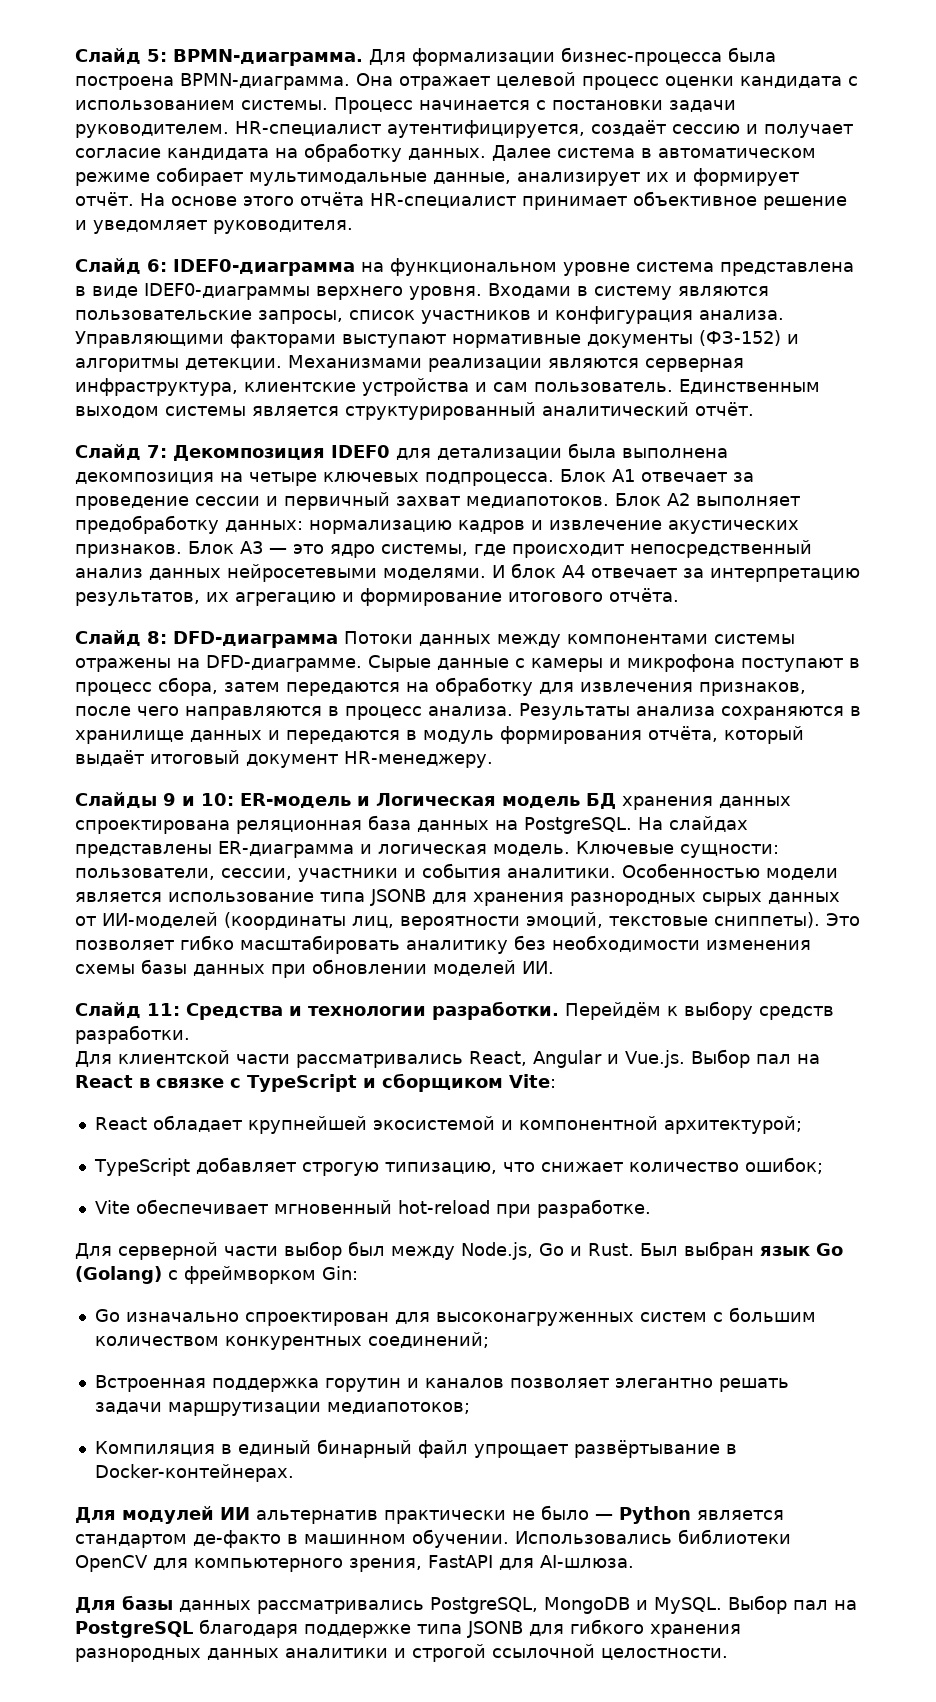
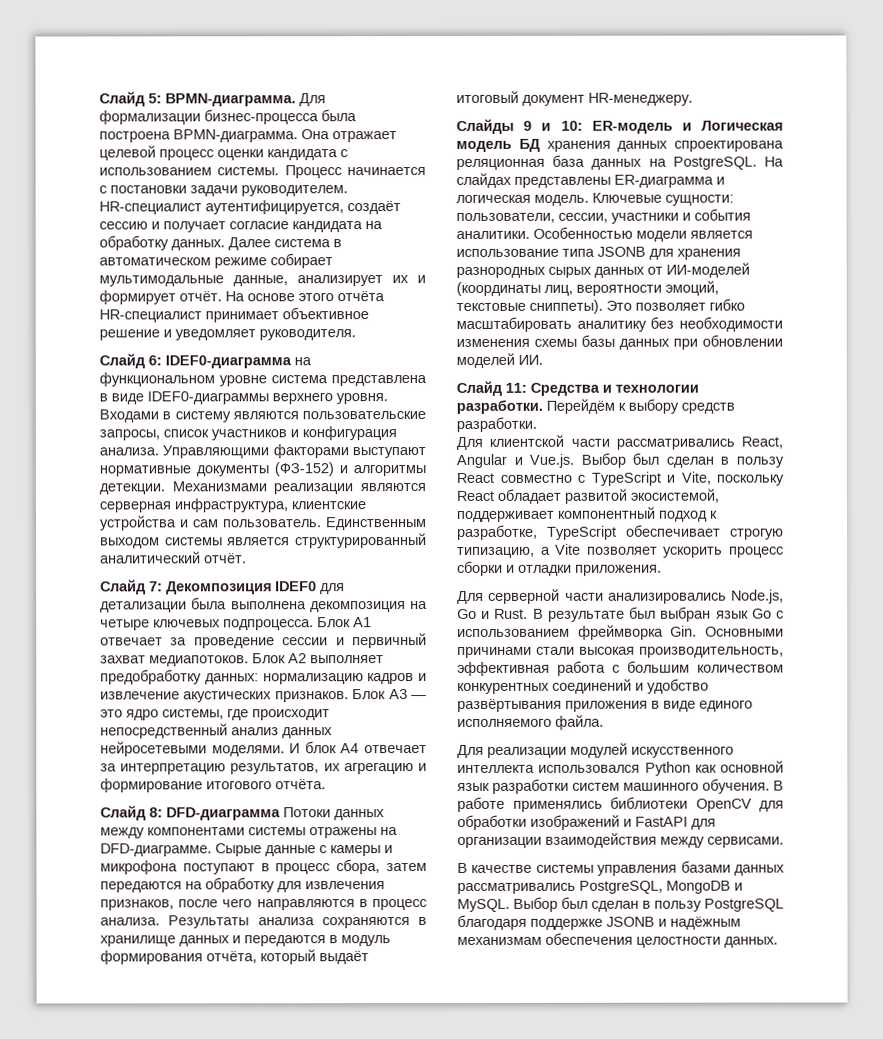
[755,1054,820,1064] [75,1073,556,1092] [94,1115,802,1134] [93,1157,823,1176] [94,1199,651,1218] пал на React в связке с TypeScript и сборщиком Vite: // React обладает крупнейшей экосистемой и компонентной архитектурой; // TypeScript добавляет строгую типизацию, что снижает количество ошибок; // Vite обеспечивает мгновенный hot-reload при разработке. -> [632,452,784,468] [456,471,784,486] [456,488,719,504] [456,506,717,522] [457,524,784,540] [457,543,784,558] [457,560,662,576] был сделан в пользу React совместно с TypeScript и Vite, поскольку React обладает развитой экосистемой, поддерживает компонентный подход к разработке, TypeScript обеспечивает строгую типизацию, а Vite позволяет ускорить процесс сборки и отладки приложения.
[284,1241,455,1260] выбор был между -> [607,592,727,604] анализировались
[639,1241,843,1260] [75,1266,358,1284] [94,1307,816,1326] [94,1332,489,1350] [94,1375,789,1392] [94,1402,470,1416] [94,1439,737,1458] [94,1464,294,1482] [75,1505,784,1524] [75,1529,791,1548] [75,1555,634,1572] [75,1595,173,1613] Был выбран язык Go (Golang) с фреймворком Gin: // Go изначально спроектирован для высоконагруженных систем с большим количеством конкурентных соединений; // Встроенная поддержка горутин и каналов позволяет элегантно решать задачи маршрутизации медиапотоков; // Компиляция в единый бинарный файл упрощает развёртывание в Docker-контейнерах. // Для модулей ИИ альтернатив практически не было — Python является стандартом де-факто в машинном обучении. Использовались библиотеки OpenCV для компьютерного зрения, FastAPI для AI-шлюза. // Для базы -> [532,606,784,622] [457,624,784,640] [457,646,784,658] [457,660,784,676] [457,678,709,694] [457,698,753,712] [457,714,604,730] [457,742,734,758] [457,760,784,776] [457,778,784,794] [457,796,784,812] [457,814,716,830] [457,832,784,848] [457,860,731,876] В результате был выбран язык Go с использованием фреймворка Gin. Основными причинами стали высокая производительность, эффективная работа с большим количеством конкурентных соединений и удобство развёртывания приложения в виде единого исполняемого файла. // Для реализации модулей искусственного интеллекта использовался Python как основной язык разработки систем машинного обучения. В работе применялись библиотеки OpenCV для обработки изображений и FastAPI для организации взаимодействия между сервисами. // В качестве системы управления базами
[793,1600,857,1610] [75,1619,741,1638] [75,1644,728,1662] пал на PostgreSQL благодаря поддержке типа JSONB для гибкого хранения разнородных данных аналитики и строгой ссылочной целостности. -> [561,896,784,912] [457,914,741,930] [457,932,778,948] был сделан в пользу PostgreSQL благодаря поддержке JSONB и надёжным механизмам обеспечения целостности данных.

